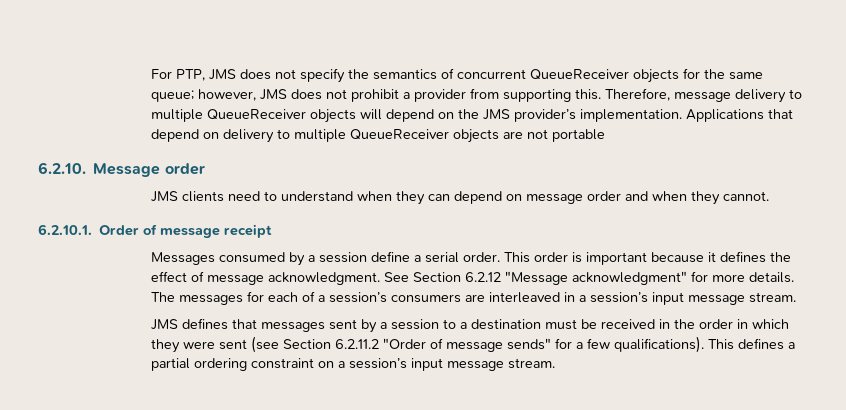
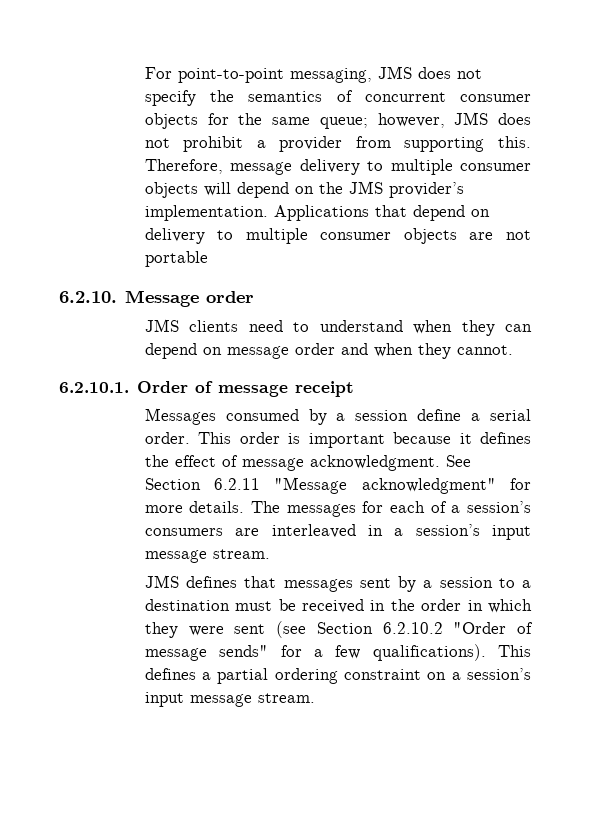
[176,69,206,81] PTP, -> [177,68,372,83] point-to-point messaging,
[530,69,630,80] QueueReceiver -> [460,94,531,102] consumer
[207,109,307,120] QueueReceiver -> [460,163,531,171] consumer
[350,129,450,140] QueueReceiver -> [320,232,392,240] consumer
[465,272,502,282] 6.2.12 -> [214,478,261,490] 6.2.11
[335,339,380,349] 6.2.11.2 -> [382,622,443,634] 6.2.10.2

